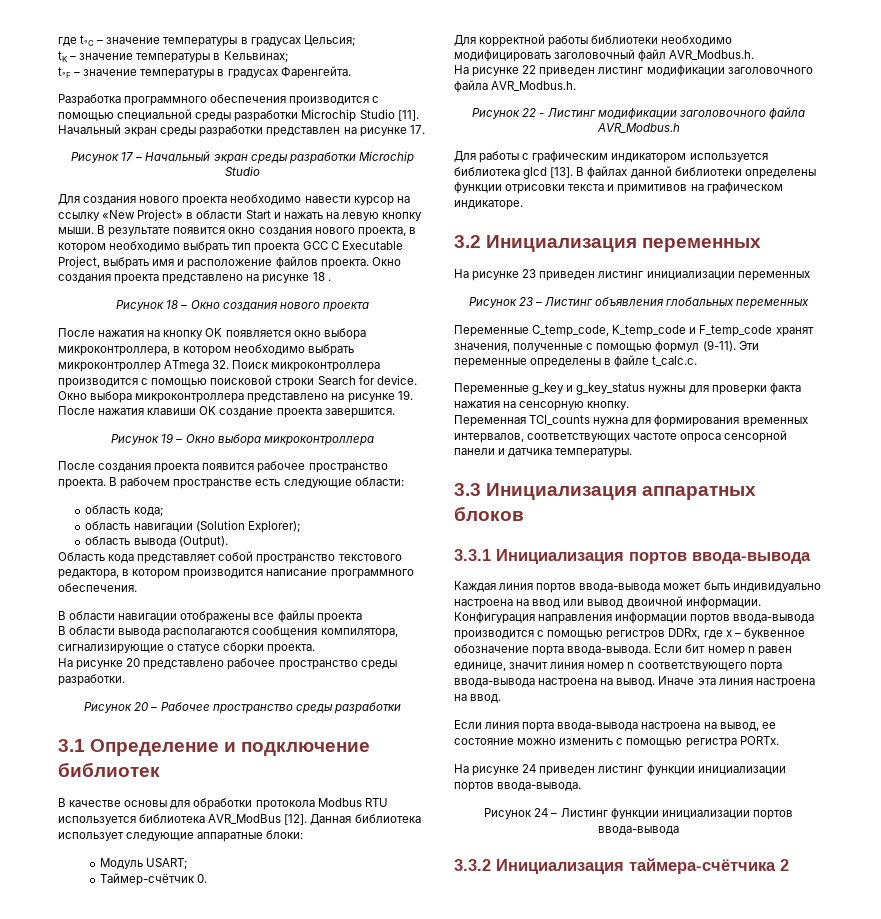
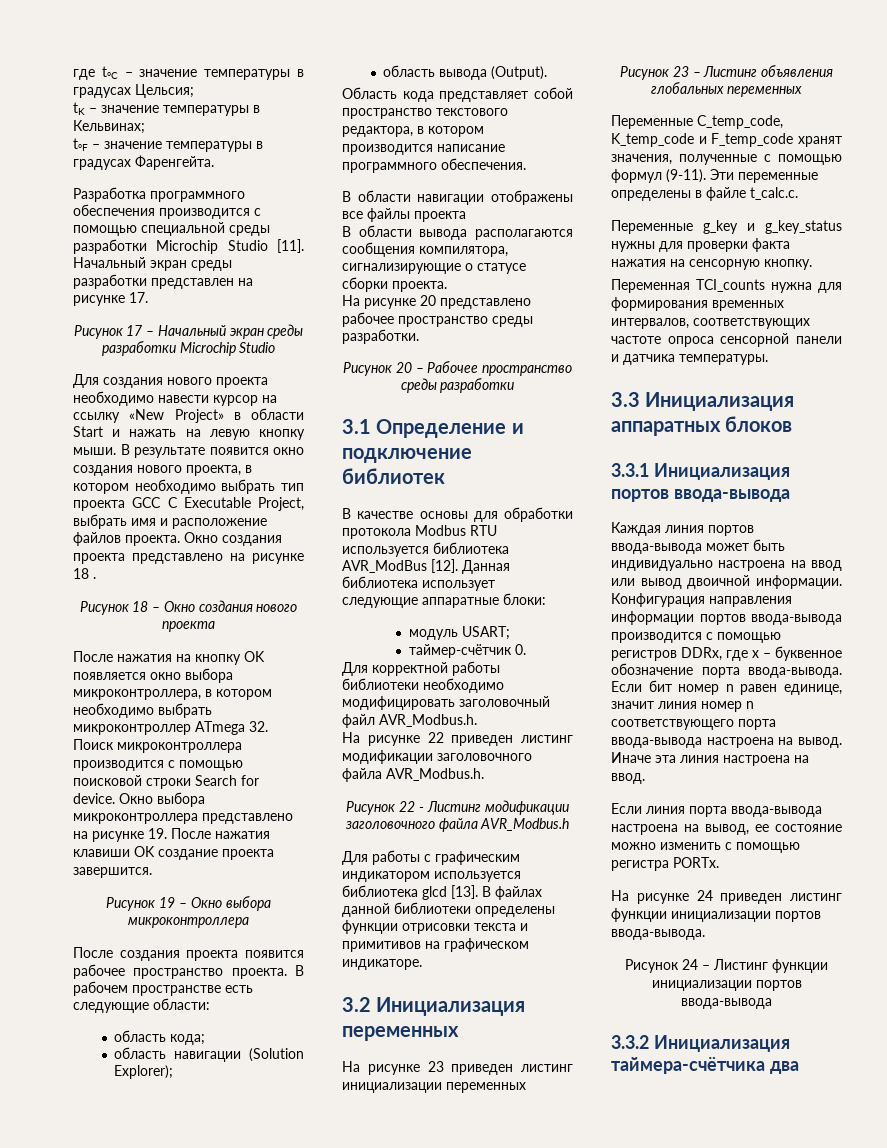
[100,858,144,869] Модуль -> [409,629,459,640] модуль
[100,873,196,886] Таймер-счётчик -> [409,644,513,658] таймер-счётчик
[780,859,789,871] 2 -> [769,1061,799,1074] два

